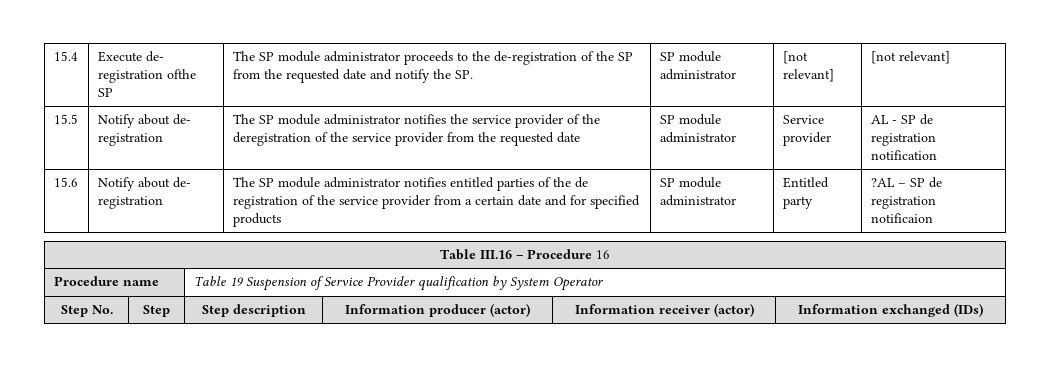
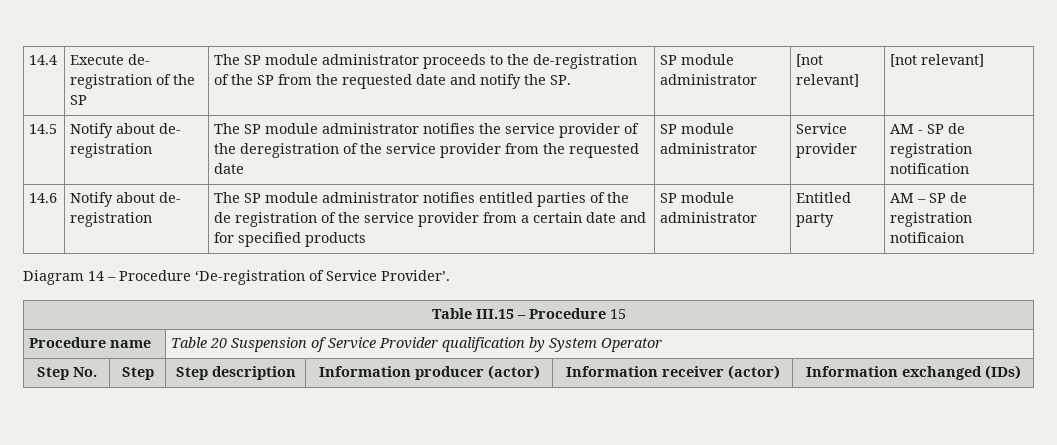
[53,51,78,61] 15.4 -> [29,55,58,65] 14.4
[166,69,196,79] ofthe -> [156,74,196,85] of the
[53,114,78,124] 15.5 -> [29,124,58,134] 14.5
[870,115,889,124] AL -> [890,124,915,134] AM
[53,177,78,187] 15.6 -> [29,193,58,203] 14.6
[870,178,895,187] ?AL -> [890,193,915,203] AM
[440,249,611,260] // Table III.16 – Procedure 16 -> [23,270,450,285] [431,308,626,319] // Diagram 14 – Procedure ‘De-registration of Service Provider’. // Table III.15 – Procedure 15
[229,277,244,286] 19 -> [210,338,228,348] 20

